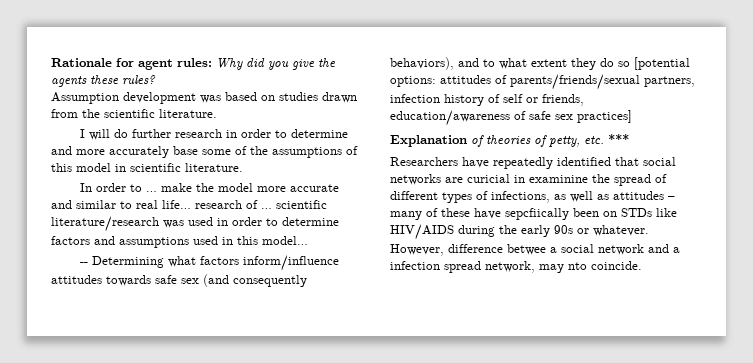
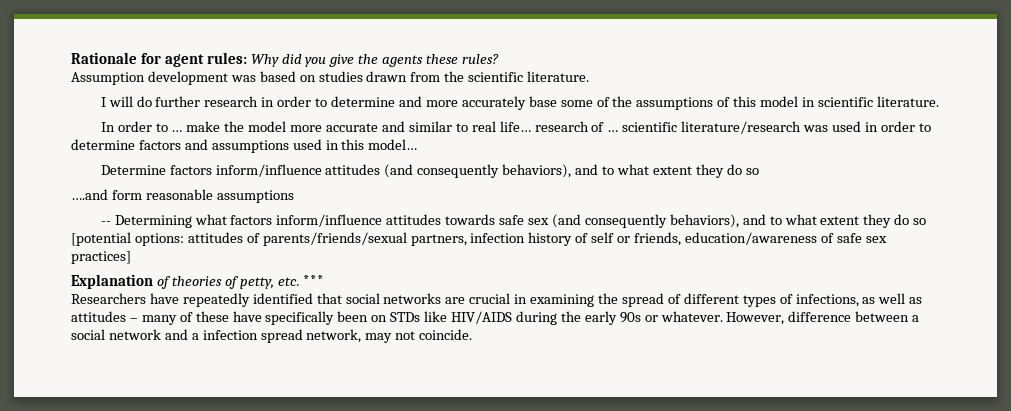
(308, 240) none -> [100,164,759,178] [71,189,294,203] // Determine factors inform/influence attitudes (and consequently behaviors), and to what extent they do so // ….and form reasonable assumptions
[467,174,588,183] curicial in examinine -> [469,293,595,307] crucial in examining
[505,208,569,220] sepcfiically -> [265,311,335,325] specifically
[507,244,546,255] betwee -> [855,311,910,322] between
[568,262,587,270] nto -> [395,331,416,340] not

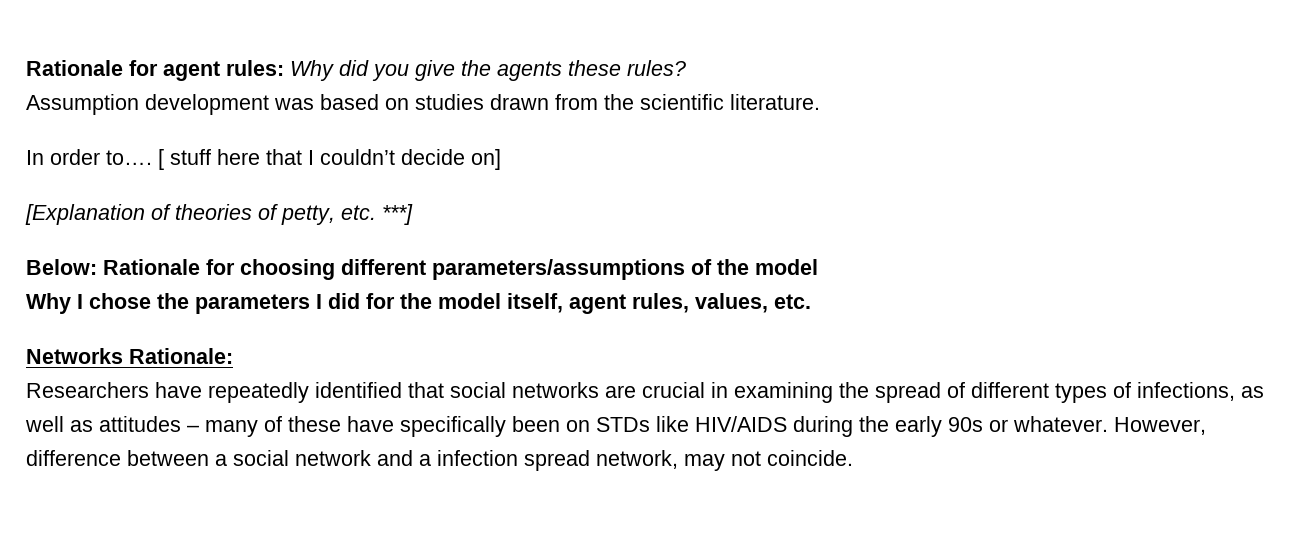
[100,96,939,110] [100,121,931,134] [71,139,418,153] [100,164,759,178] [71,189,294,203] [100,214,927,228] [71,232,887,246] [71,251,131,264] [71,274,153,289] I will do further research in order to determine and more accurately base some of the assumptions of this model in scientific literature. // In order to … make the model more accurate and similar to real life… research of … scientific literature/research was used in order to determine factors and assumptions used in this model… // Determine factors inform/influence attitudes (and consequently behaviors), and to what extent they do so // ….and form reasonable assumptions // -- Determining what factors inform/influence attitudes towards safe sex (and consequently behaviors), and to what extent they do so [potential options: attitudes of parents/friends/sexual partners, infection history of self or friends, education/awareness of safe sex practices] // Explanation -> [26,149,501,170] [25,204,145,225] In order to…. [ stuff here that I couldn’t decide on] // [Explanation
[303,275,325,286] *** -> [382,204,413,225] [26,259,818,280] [26,293,811,314] [26,348,233,364] ***] // Below: Rationale for choosing different parameters/assumptions of the model // Why I chose the parameters I did for the model itself, agent rules, values, etc. // Networks Rationale:

